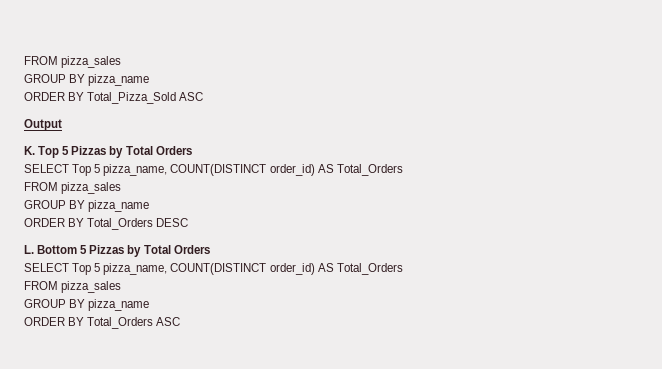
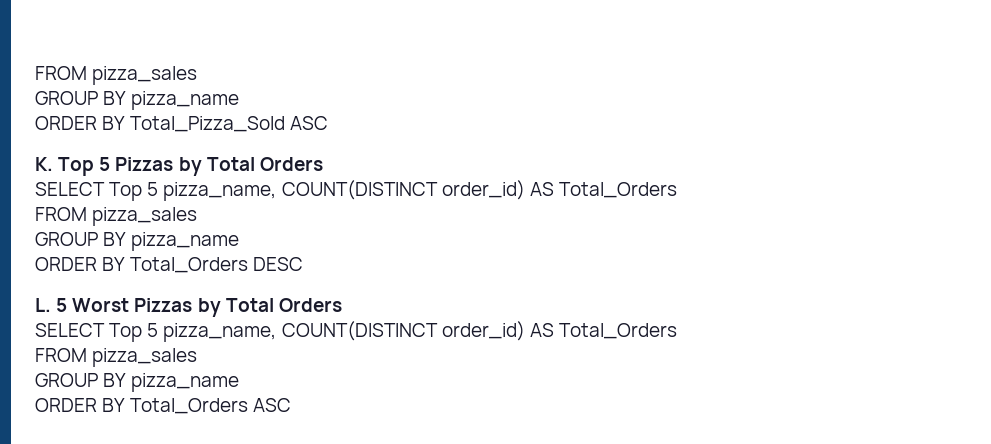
[24,119,62,131] // Output -> (329, 123) none
[37,245,88,254] Bottom 5 -> [56,298,130,312] 5 Worst

